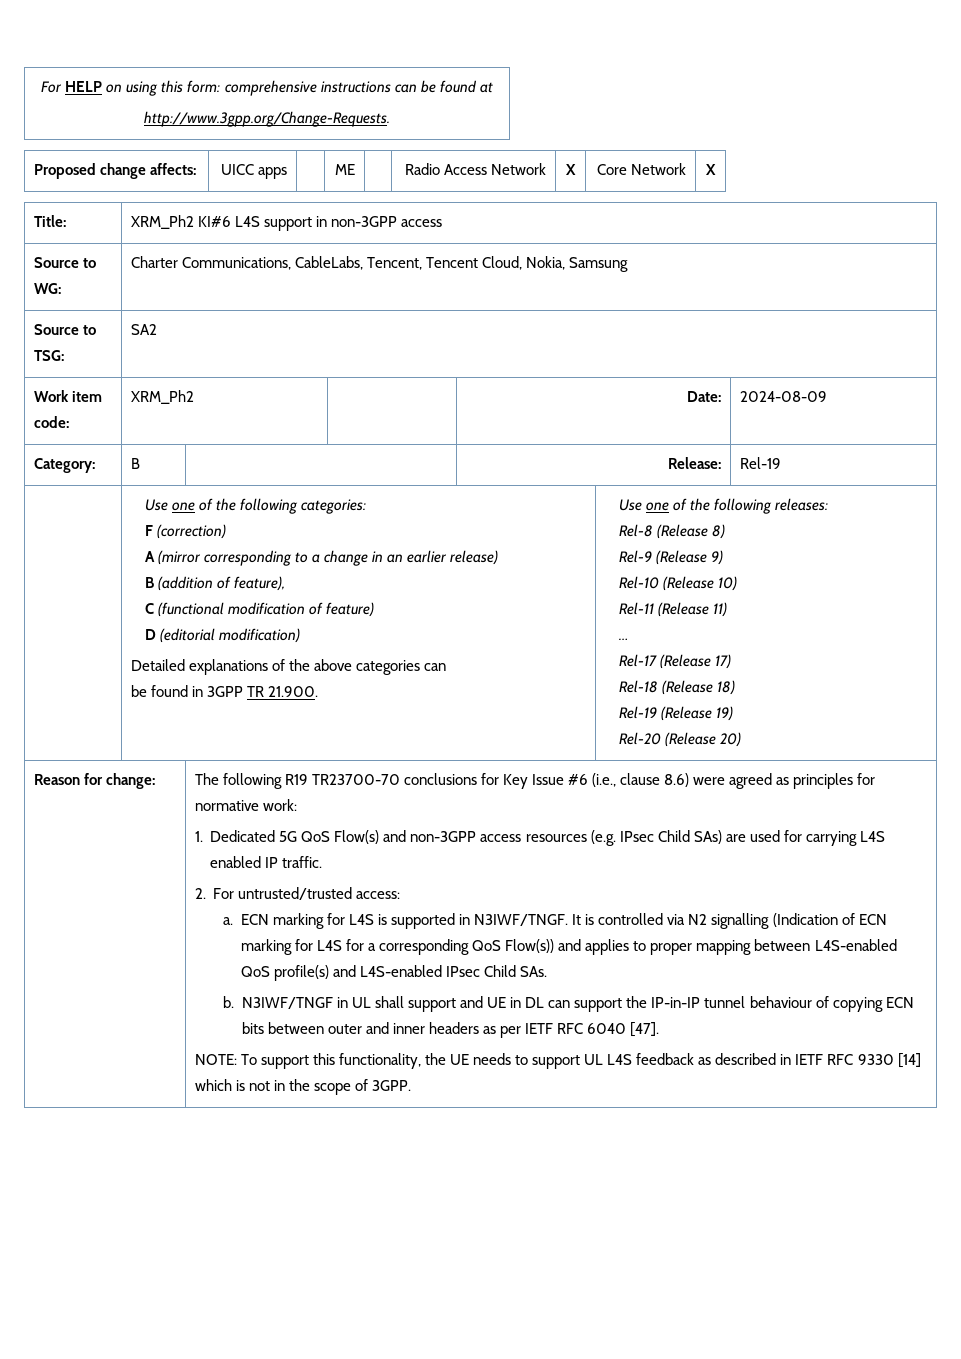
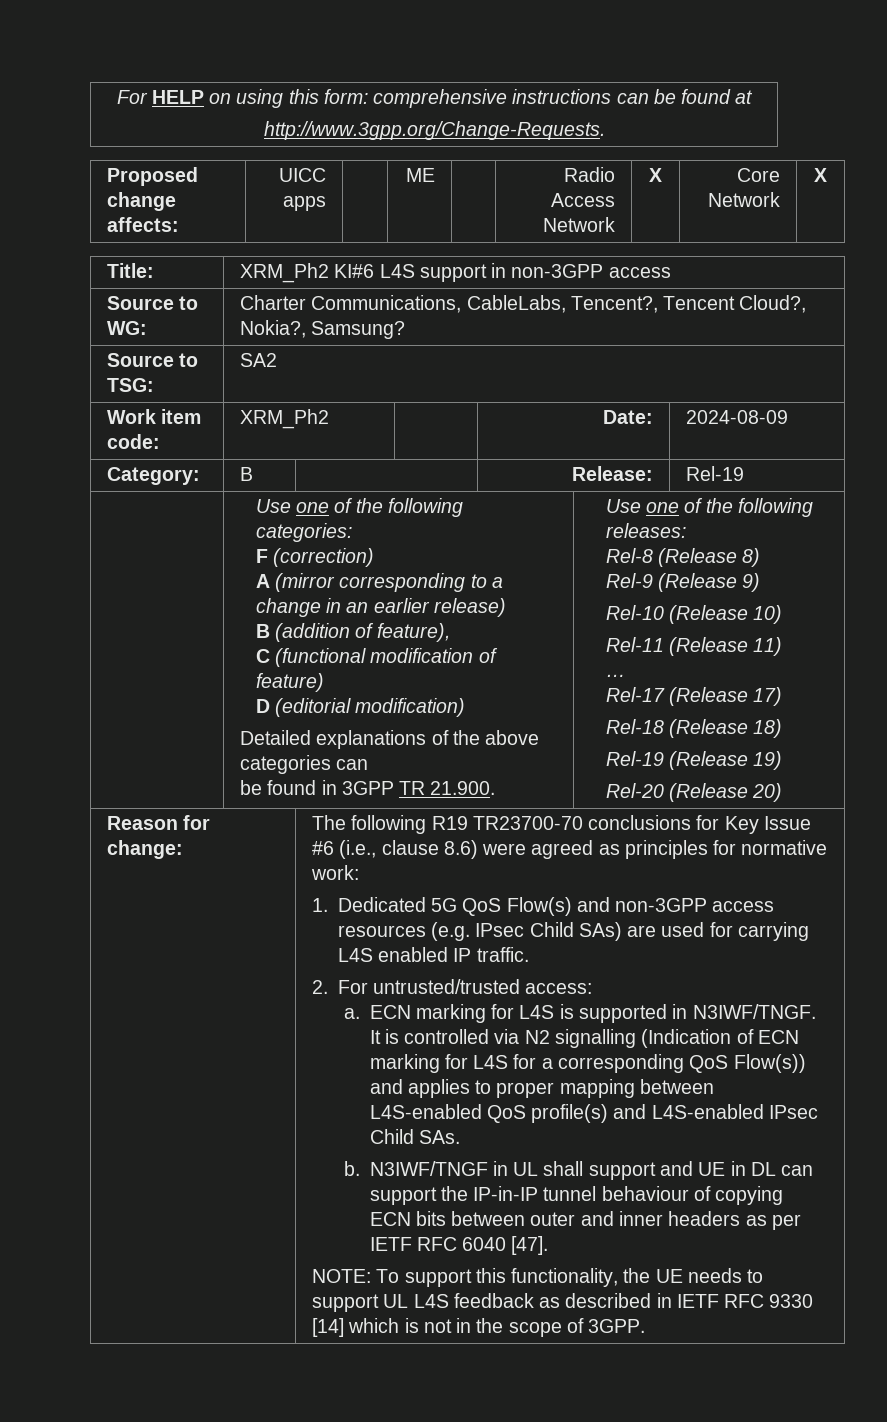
[366,256,629,272] Tencent, Tencent Cloud, Nokia, Samsung -> [570,295,807,313] [239,320,406,339] Tencent?, Tencent Cloud?, Nokia?, Samsung?

